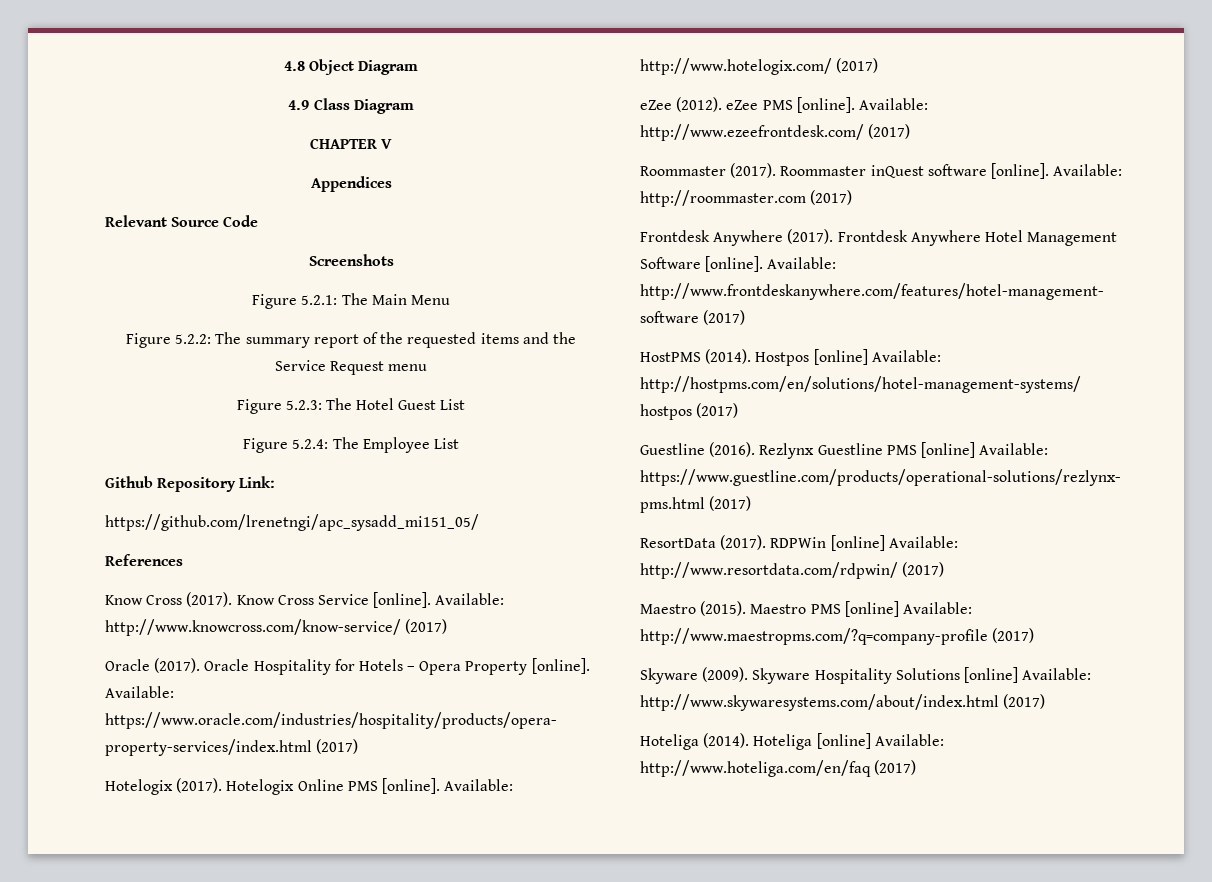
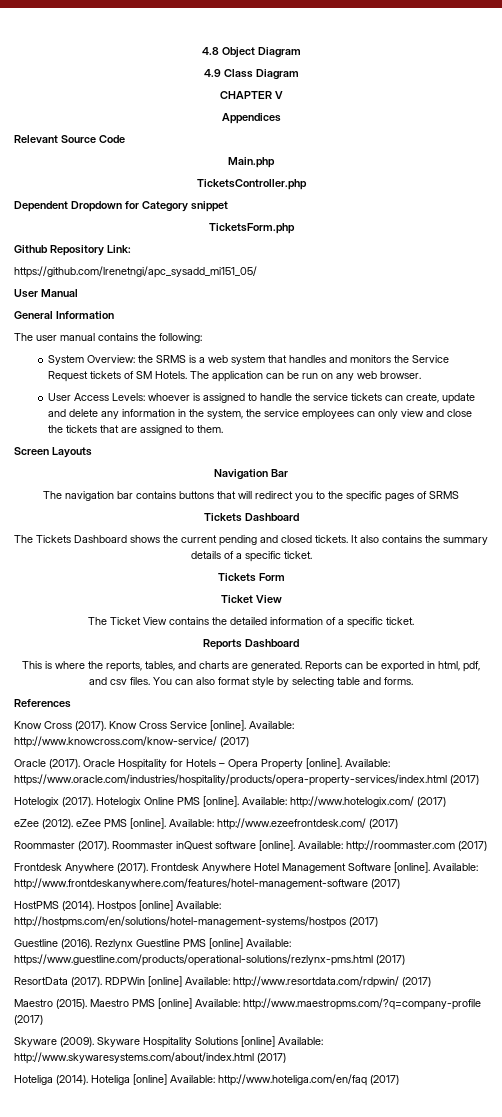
[308,254,394,266] [252,293,450,309] [126,332,576,348] [274,360,428,375] [236,398,466,414] [243,437,459,453] [105,476,276,492] [105,514,479,531] Screenshots // Figure 5.2.1: The Main Menu // Figure 5.2.2: The summary report of the requested items and the Service Request menu // Figure 5.2.3: The Hotel Guest List // Figure 5.2.4: The Employee List // Github Repository Link: // https://github.com/lrenetngi/apc_sysadd_mi151_05/ -> [228,157,275,168] [196,179,307,190] [14,201,228,212] [208,223,295,234] [14,245,131,256] [14,266,257,278] [14,289,78,298] [14,311,114,319] [14,333,202,343] [47,355,449,365] [47,371,421,382] [47,393,475,404] [47,409,472,420] [47,425,223,435] [14,447,92,458] [214,469,288,480] [43,491,459,502] [203,513,299,522] [14,535,488,546] [190,551,312,562] [217,573,285,582] [220,595,282,603] [88,617,414,628] [203,639,299,650] [22,661,480,672] [89,677,413,687] Main.php // TicketsController.php // Dependent Dropdown for Category snippet // TicketsForm.php // Github Repository Link: // https://github.com/lrenetngi/apc_sysadd_mi151_05/ // User Manual // General Information // The user manual contains the following: // System Overview: the SRMS is a web system that handles and monitors the Service Request tickets of SM Hotels. The application can be run on any web browser. // User Access Levels: whoever is assigned to handle the service tickets can create, update and delete any information in the system, the service employees can only view and close the tickets that are assigned to them. // Screen Layouts // Navigation Bar // The navigation bar contains buttons that will redirect you to the specific pages of SRMS // Tickets Dashboard // The Tickets Dashboard shows the current pending and closed tickets. It also contains the summary details of a specific ticket. // Tickets Form // Ticket View // The Ticket View contains the detailed information of a specific ticket. // Reports Dashboard // This is where the reports, tables, and charts are generated. Reports can be exported in html, pdf, and csv files. You can also format style by selecting table and forms.

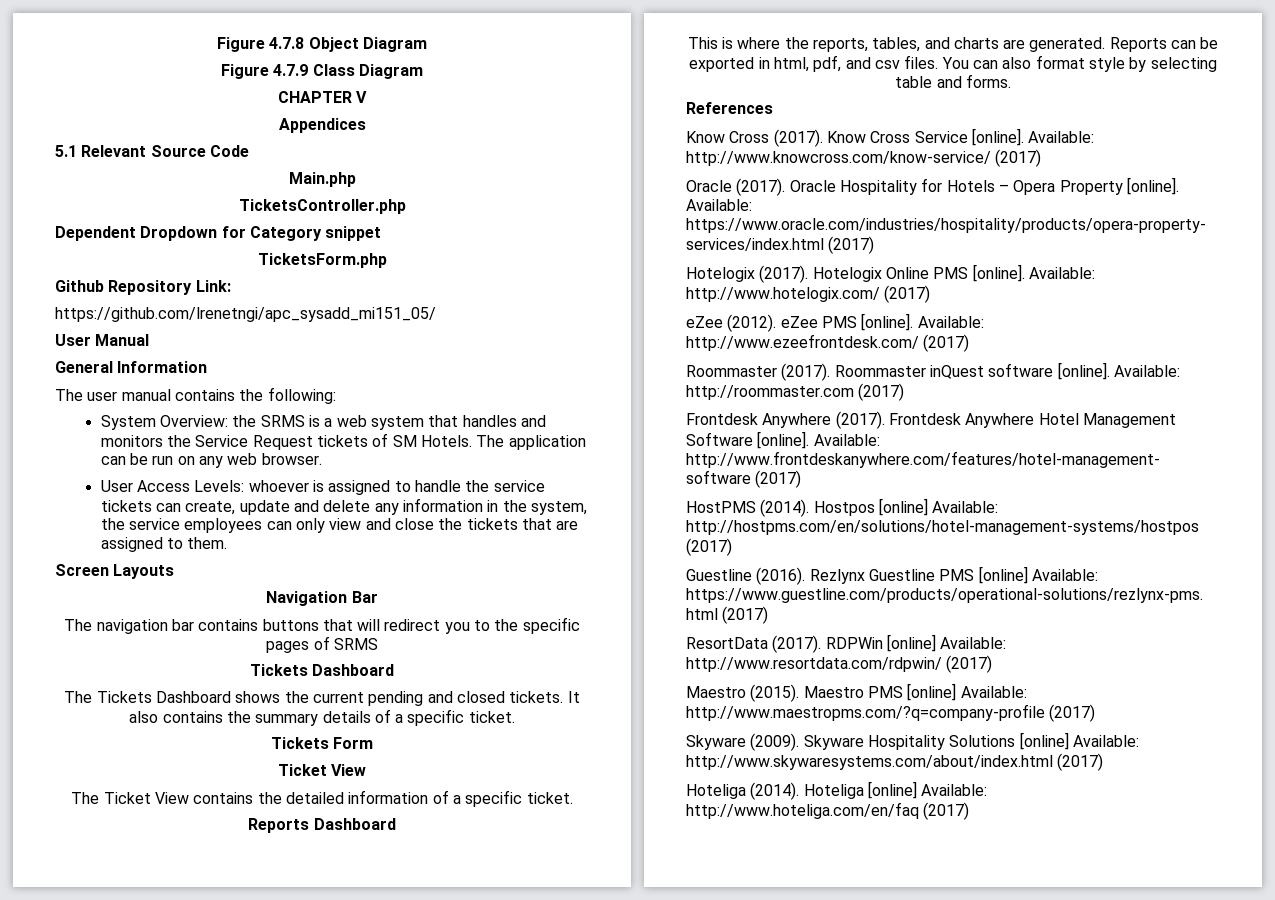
[201,47,219,55] 4.8 -> [217,37,305,52] Figure 4.7.8
[203,69,221,77] 4.9 -> [221,64,309,79] Figure 4.7.9
(281, 118) none -> [55,145,77,157] 5.1

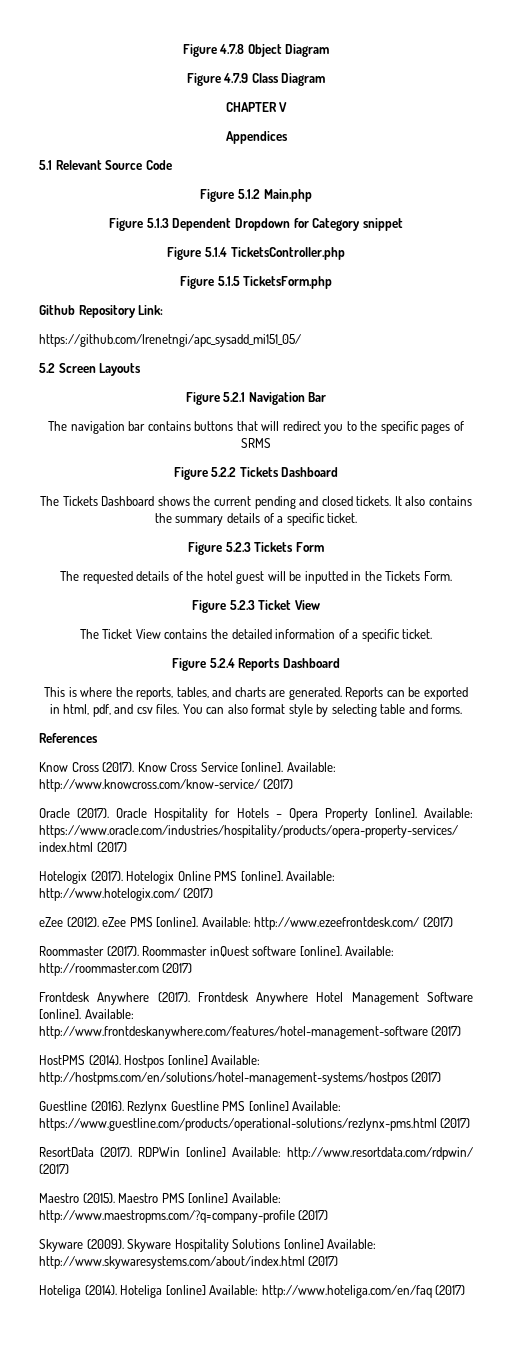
(249, 151) none -> [200,189,260,202] Figure 5.1.2
[238,199,406,214] TicketsController.php // -> [109,218,169,231] Figure 5.1.3
(382, 233) none -> [167,247,345,260] [179,276,240,289] Figure 5.1.4 TicketsController.php // Figure 5.1.5
[55,334,150,346] [55,361,208,373] [55,387,336,404] [100,415,547,430] [100,433,586,450] [100,453,322,468] [100,480,545,495] [100,498,588,515] [100,518,579,533] [100,537,228,552] User Manual // General Information // The user manual contains the following: // System Overview: the SRMS is a web system that handles and monitors the Service Request tickets of SM Hotels. The application can be run on any web browser. // User Access Levels: whoever is assigned to handle the service tickets can create, update and delete any information in the system, the service employees can only view and close the tickets that are assigned to them. // -> [39,363,55,373] 5.2
(175, 571) none -> [185,392,246,405] Figure 5.2.1
(378, 644) none -> [173,467,237,480] Figure 5.2.2
(515, 717) none -> [188,542,251,555] Figure 5.2.3
(374, 743) none -> [60,571,452,584] [192,600,255,613] The requested details of the hotel guest will be inputted in the Tickets Form. // Figure 5.2.3
(573, 798) none -> [172,658,235,671] Figure 5.2.4

